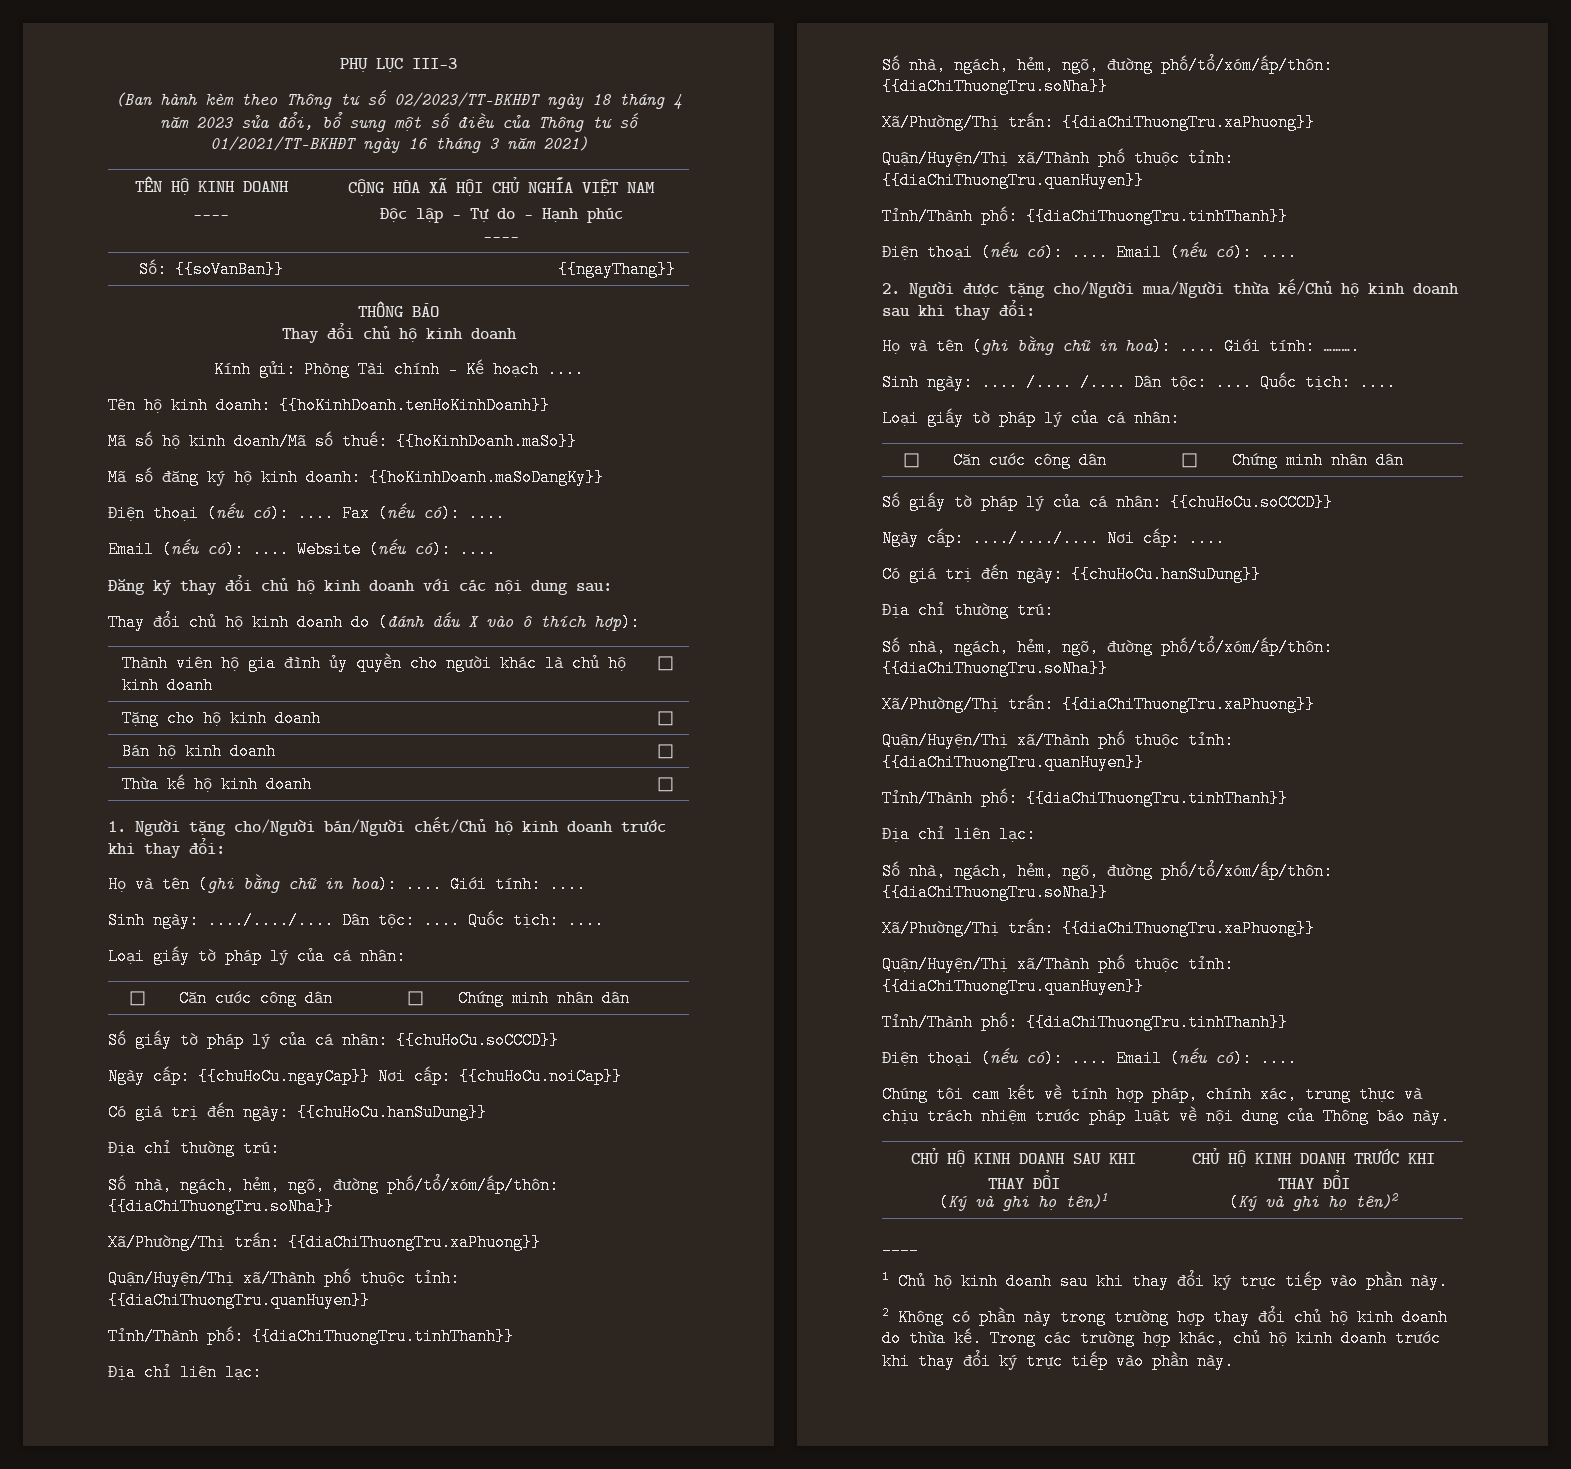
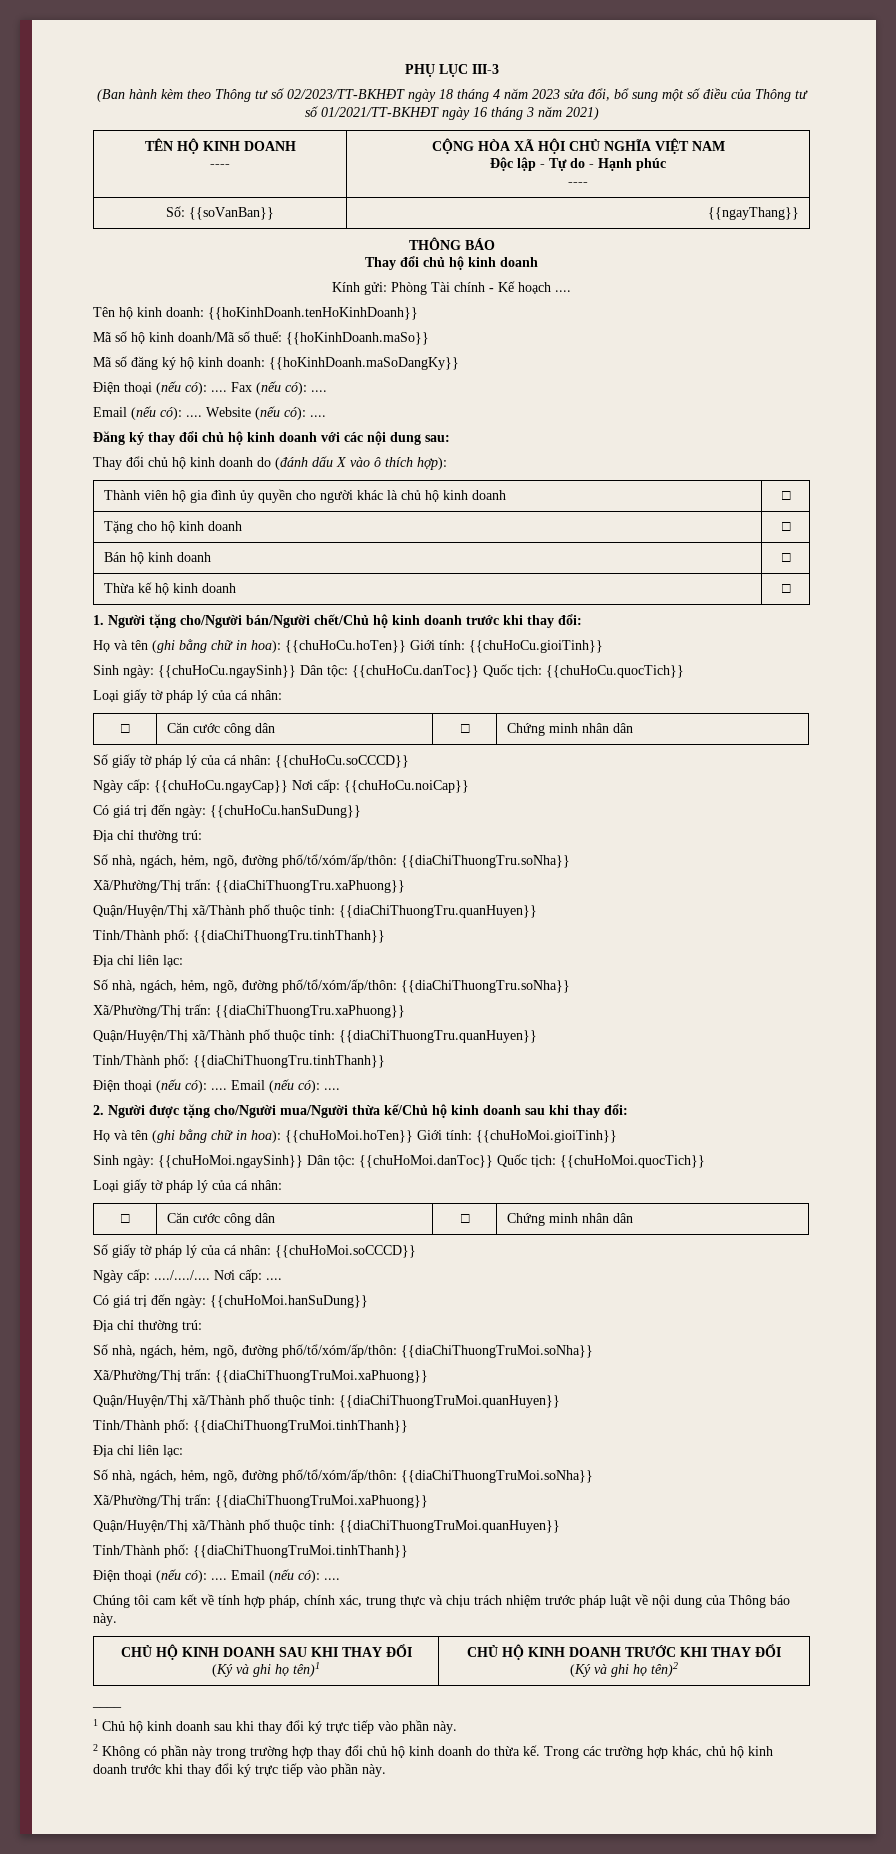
[405,876,586,893] [108,910,604,929] .... Giới tính: .... // Sinh ngày: ..../..../.... Dân tộc: .... Quốc tịch: .... -> [285,640,603,653] [93,664,684,678] {{chuHoCu.hoTen}} Giới tính: {{chuHoCu.gioiTinh}} // Sinh ngày: {{chuHoCu.ngaySinh}} Dân tộc: {{chuHoCu.danToc}} Quốc tịch: {{chuHoCu.quocTich}}
[1179,338,1360,355] [882,372,1396,391] .... Giới tính: ………. // Sinh ngày: .... /.... /.... Dân tộc: .... Quốc tịch: .... -> [285,1130,617,1143] [93,1154,705,1168] {{chuHoMoi.hoTen}} Giới tính: {{chuHoMoi.gioiTinh}} // Sinh ngày: {{chuHoMoi.ngaySinh}} Dân tộc: {{chuHoMoi.danToc}} Quốc tịch: {{chuHoMoi.quocTich}}
[1170,494,1333,511] {{chuHoCu.soCCCD}} -> [275,1245,416,1258] {{chuHoMoi.soCCCD}}
[1071,566,1261,583] {{chuHoCu.hanSuDung}} -> [210,1295,368,1308] {{chuHoMoi.hanSuDung}}
[882,660,1108,677] [882,694,1315,713] [882,730,1234,749] [882,754,1144,771] [882,788,1288,807] {{diaChiThuongTru.soNha}} // Xã/Phường/Thị trấn: {{diaChiThuongTru.xaPhuong}} // Quận/Huyện/Thị xã/Thành phố thuộc tỉnh: {{diaChiThuongTru.quanHuyen}} // Tỉnh/Thành phố: {{diaChiThuongTru.tinhThanh}} -> [401,1345,593,1358] [93,1369,428,1383] [93,1394,560,1408] [93,1419,408,1433] {{diaChiThuongTruMoi.soNha}} // Xã/Phường/Thị trấn: {{diaChiThuongTruMoi.xaPhuong}} // Quận/Huyện/Thị xã/Thành phố thuộc tỉnh: {{diaChiThuongTruMoi.quanHuyen}} // Tỉnh/Thành phố: {{diaChiThuongTruMoi.tinhThanh}}
[882,884,1108,901] [882,918,1315,937] [882,954,1234,973] [882,978,1144,995] [882,1012,1288,1031] {{diaChiThuongTru.soNha}} // Xã/Phường/Thị trấn: {{diaChiThuongTru.xaPhuong}} // Quận/Huyện/Thị xã/Thành phố thuộc tỉnh: {{diaChiThuongTru.quanHuyen}} // Tỉnh/Thành phố: {{diaChiThuongTru.tinhThanh}} -> [401,1470,593,1483] [93,1494,428,1508] [93,1519,560,1533] [93,1544,408,1558] {{diaChiThuongTruMoi.soNha}} // Xã/Phường/Thị trấn: {{diaChiThuongTruMoi.xaPhuong}} // Quận/Huyện/Thị xã/Thành phố thuộc tỉnh: {{diaChiThuongTruMoi.quanHuyen}} // Tỉnh/Thành phố: {{diaChiThuongTruMoi.tinhThanh}}

